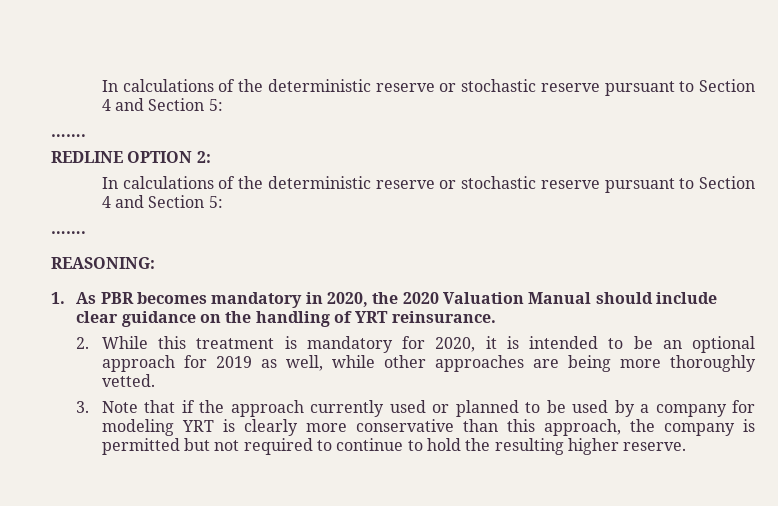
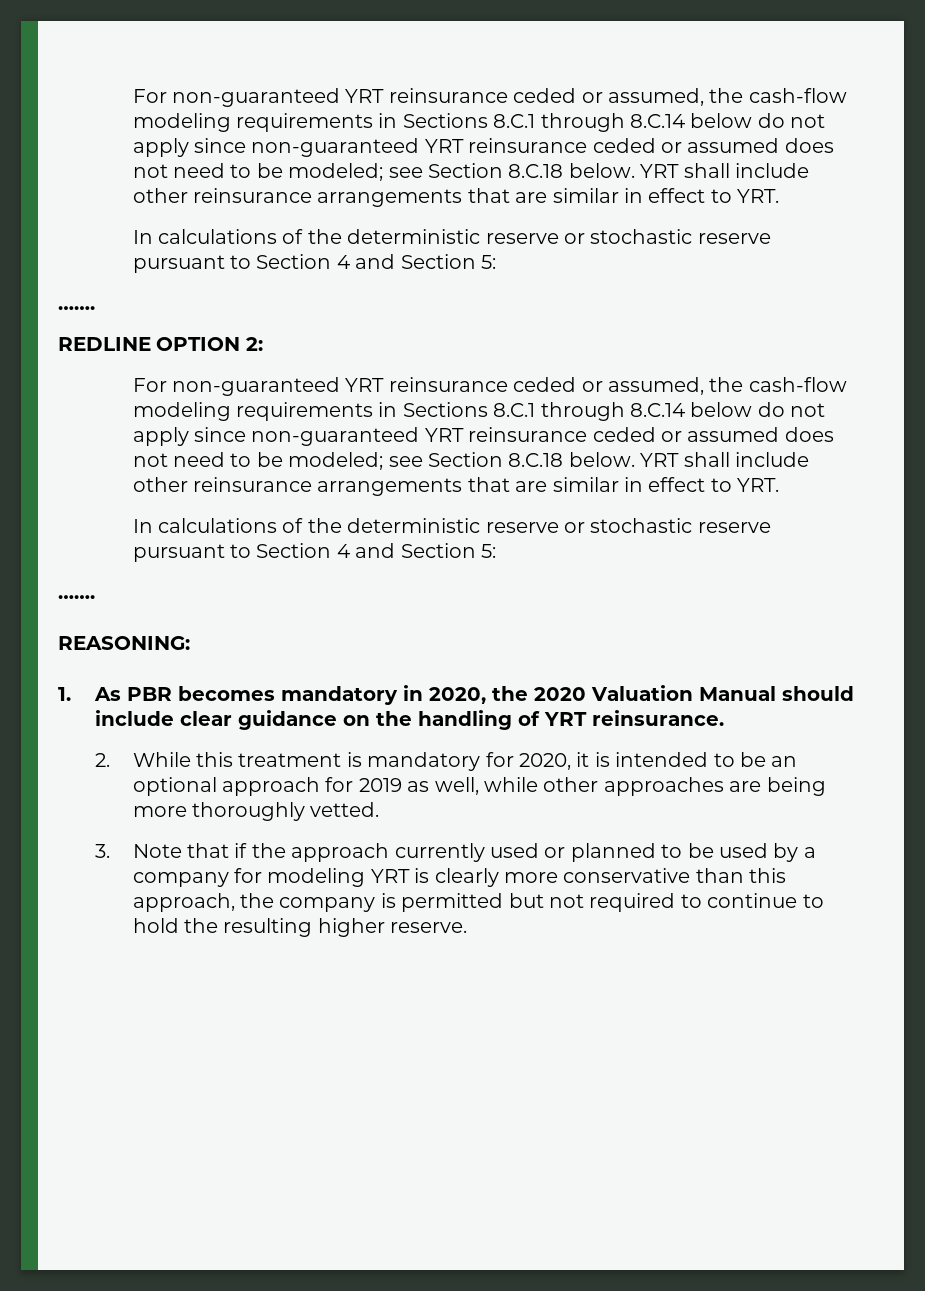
(101, 86) none -> [132,88,847,107] [132,113,826,132] [132,138,834,157] [132,163,809,181] [132,188,780,207] For non-guaranteed YRT reinsurance ceded or assumed, the cash-flow modeling requirements in Sections 8.C.1 through 8.C.14 below do not apply since non-guaranteed YRT reinsurance ceded or assumed does not need to be modeled; see Section 8.C.18 below. YRT shall include other reinsurance arrangements that are similar in effect to YRT. //
(211, 157) none -> [132,377,847,396] [132,402,826,421] [132,427,834,446] [132,452,809,470] [132,477,780,496] // For non-guaranteed YRT reinsurance ceded or assumed, the cash-flow modeling requirements in Sections 8.C.1 through 8.C.14 below do not apply since non-guaranteed YRT reinsurance ceded or assumed does not need to be modeled; see Section 8.C.18 below. YRT shall include other reinsurance arrangements that are similar in effect to YRT.

